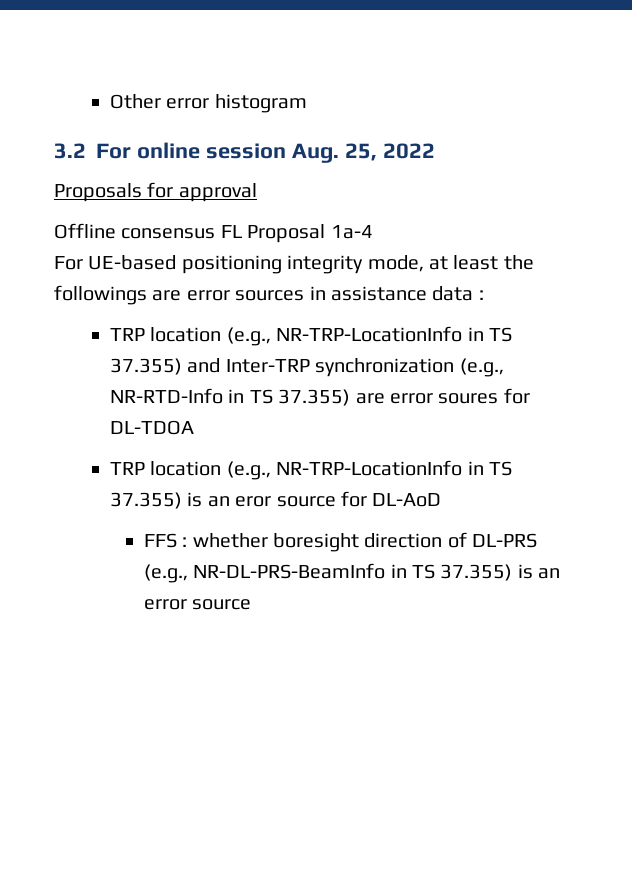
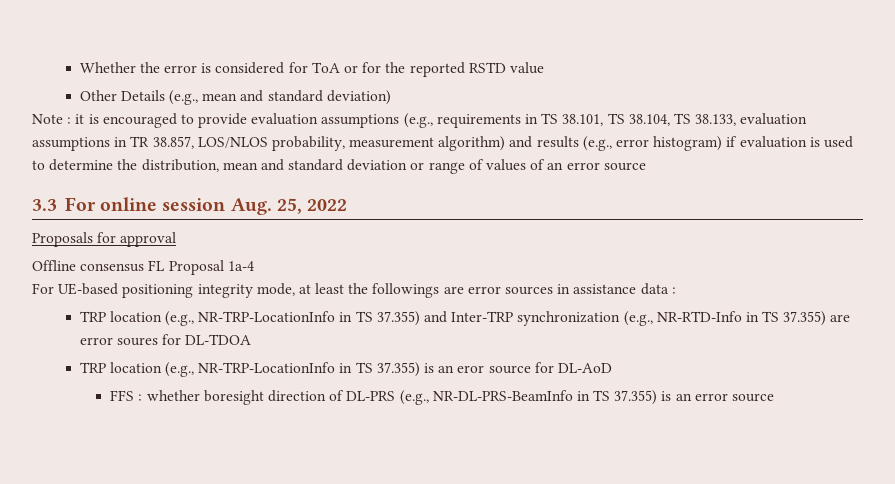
[109,94,307,113] [54,143,86,159] Other error histogram // 3.2 -> [79,62,544,77] [79,90,391,105] [32,113,808,128] [32,136,853,151] [32,159,646,174] [32,199,57,211] Whether the error is considered for ToA or for the reported RSTD value // Other Details (e.g., mean and standard deviation) // Note : it is encouraged to provide evaluation assumptions (e.g., requirements in TS 38.101, TS 38.104, TS 38.133, evaluation assumptions in TR 38.857, LOS/NLOS probability, measurement algorithm) and results (e.g., error histogram) if evaluation is used to determine the distribution, mean and standard deviation or range of values of an error source // 3.3

